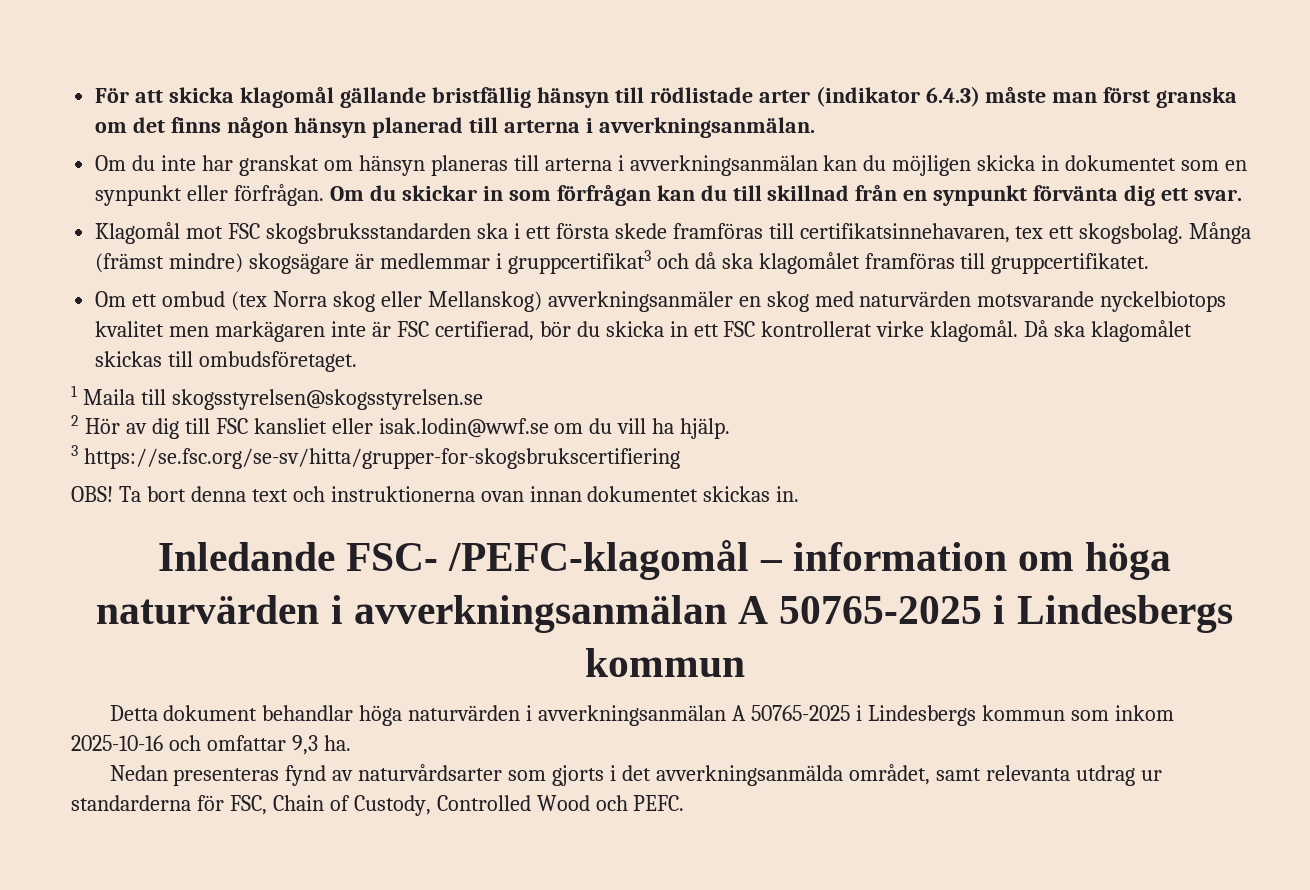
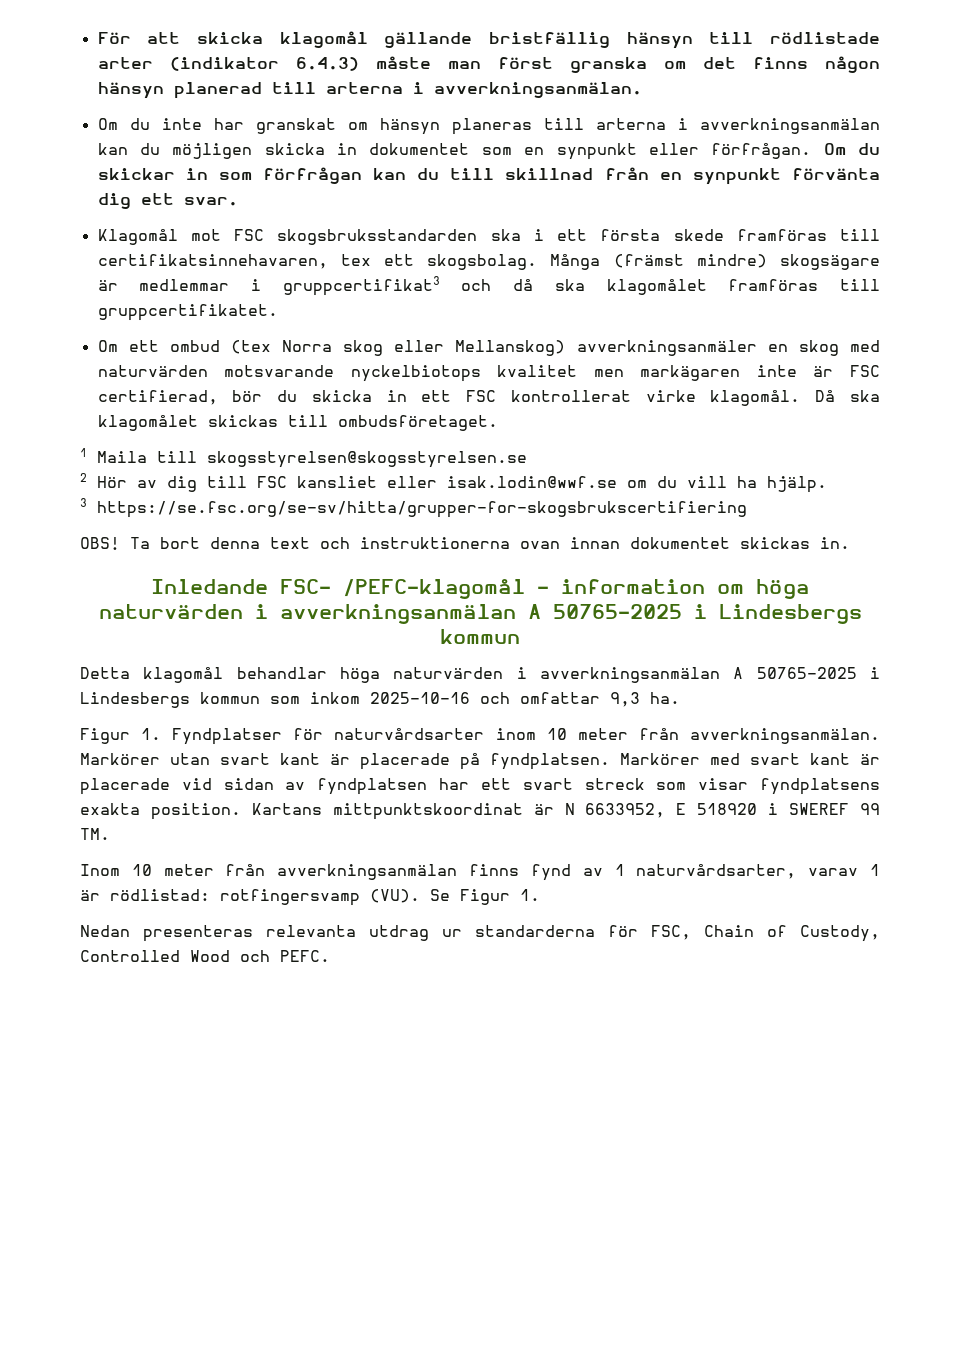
[163,705,258,721] dokument -> [143,667,224,683] klagomål
[109,764,981,786] Nedan presenteras fynd av naturvårdsarter som gjorts i det avverkningsanmälda området, samt -> [80,728,880,745] [80,753,880,770] [80,778,881,795] [80,803,880,820] [80,828,110,840] [80,864,881,881] [80,889,540,906] [80,925,253,942] Figur 1. Fyndplatser för naturvårdsarter inom 10 meter från avverkningsanmälan. Markörer utan svart kant är placerade på fyndplatsen. Markörer med svart kant är placerade vid sidan av fyndplatsen har ett svart streck som visar fyndplatsens exakta position. Kartans mittpunktskoordinat är N 6633952, E 518920 i SWEREF 99 TM. // Inom 10 meter från avverkningsanmälan finns fynd av 1 naturvårdsarter, varav 1 är rödlistad: rotfingersvamp (VU). Se Figur 1. // Nedan presenteras

